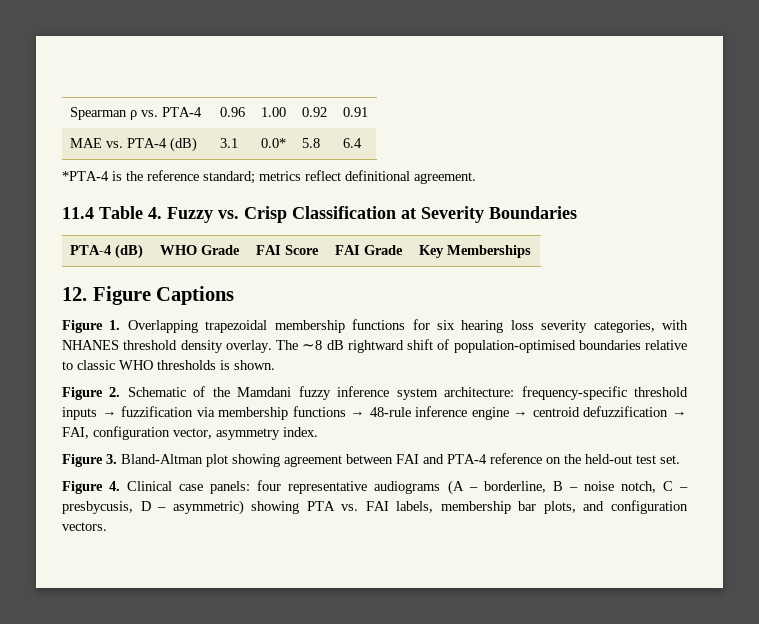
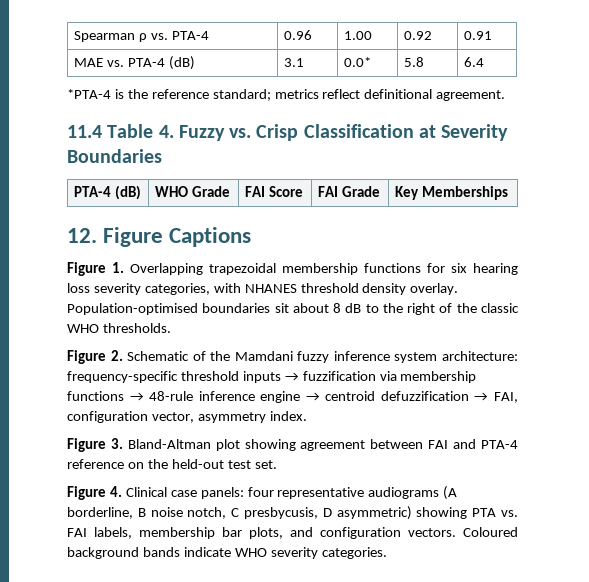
[276,339,687,353] [62,360,275,370] The ∼8 dB rightward shift of population-optimised boundaries relative to classic WHO thresholds is shown. -> [67,303,519,315] [67,323,171,333] Population-optimised boundaries sit about 8 dB to the right of the classic WHO thresholds.
[468,487,478,491] – -> (458, 493) none
[568,487,578,491] – -> (146, 512) none
[679,487,688,491] – -> (240, 512) none
[157,507,167,511] – -> (332, 512) none
(107, 526) none -> [463,527,518,537] [67,547,387,559] Coloured background bands indicate WHO severity categories.

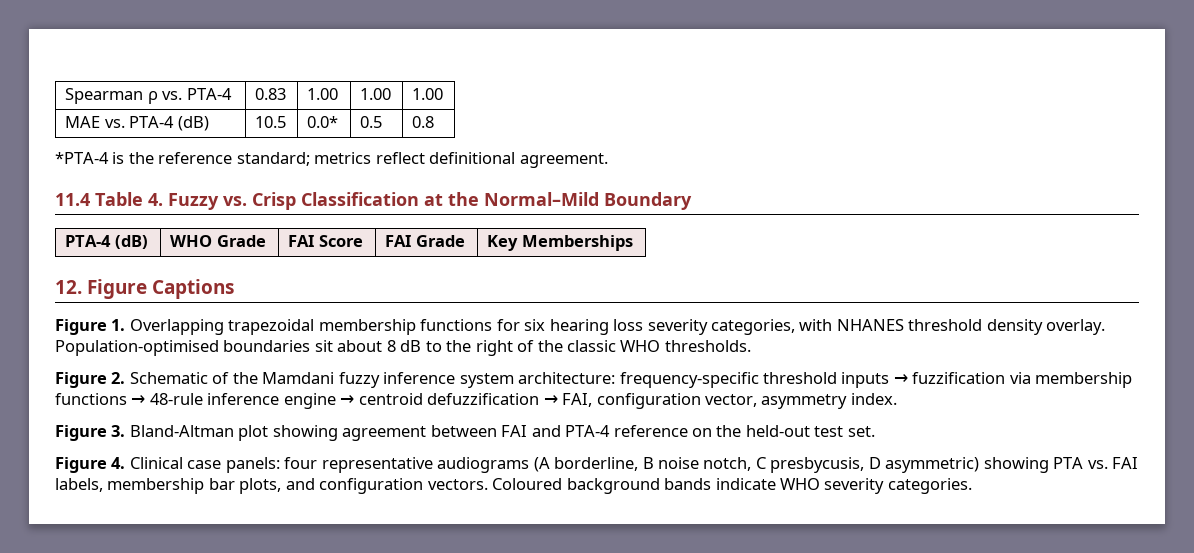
[284,30,313,40] [344,31,373,40] [404,31,433,40] [464,31,493,40] 0.96 | 1.00 | 0.92 | 0.91 -> [255,88,287,100] [307,88,339,100] [360,88,392,100] [412,88,444,100] 0.83 | 1.00 | 1.00 | 1.00
[284,58,305,67] 3.1 -> [255,116,287,128] 10.5
[404,57,425,67] [464,57,485,67] 5.8 | 6.4 -> [360,116,383,128] [412,116,435,128] 0.5 | 0.8
[441,124,509,141] [67,149,162,163] Severity Boundaries -> [448,192,692,210] the Normal–Mild Boundary

